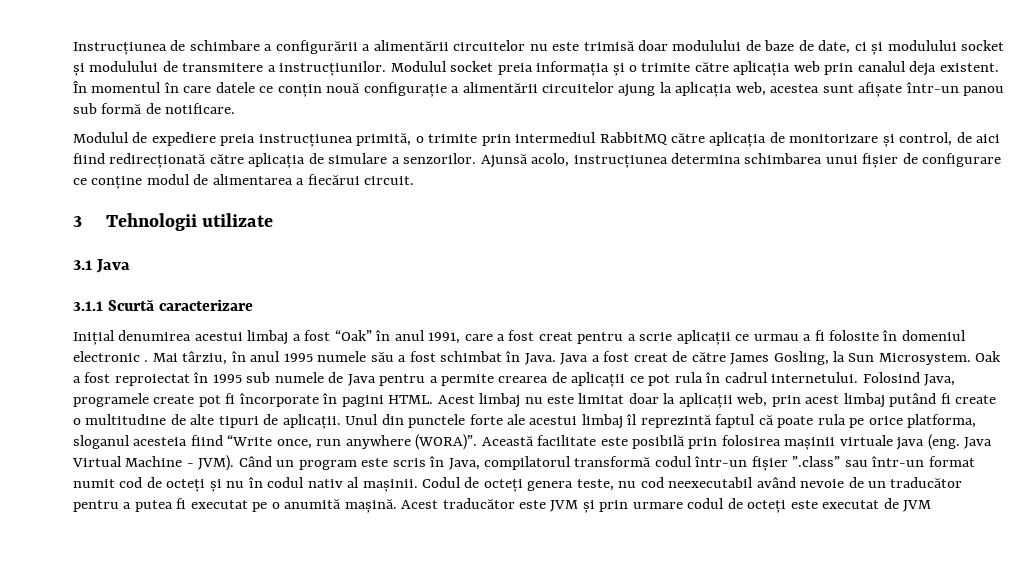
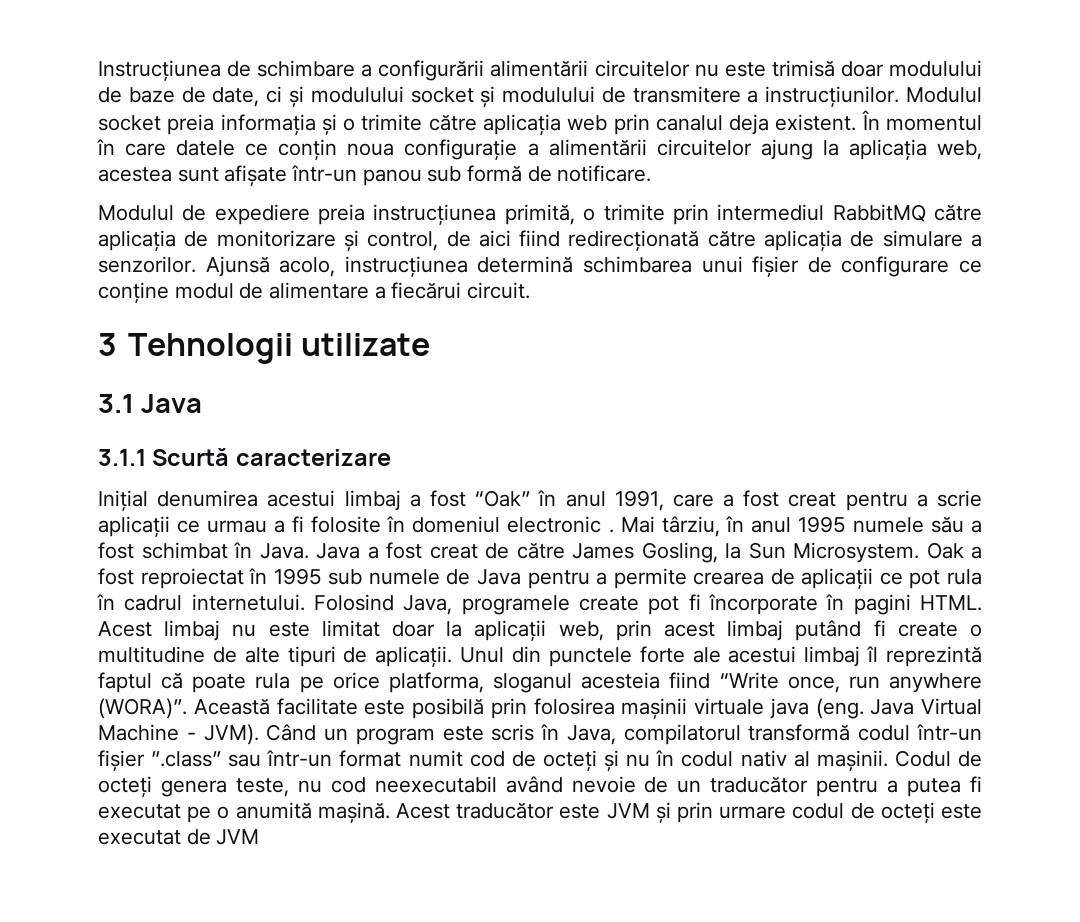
[362,44,371,51] a -> (485, 70) none
[326,83,361,93] nouă -> [347,143,395,156] noua
[671,153,742,164] determina -> [477,256,574,273] determină
[212,174,293,185] alimentarea -> [269,282,370,299] alimentare

